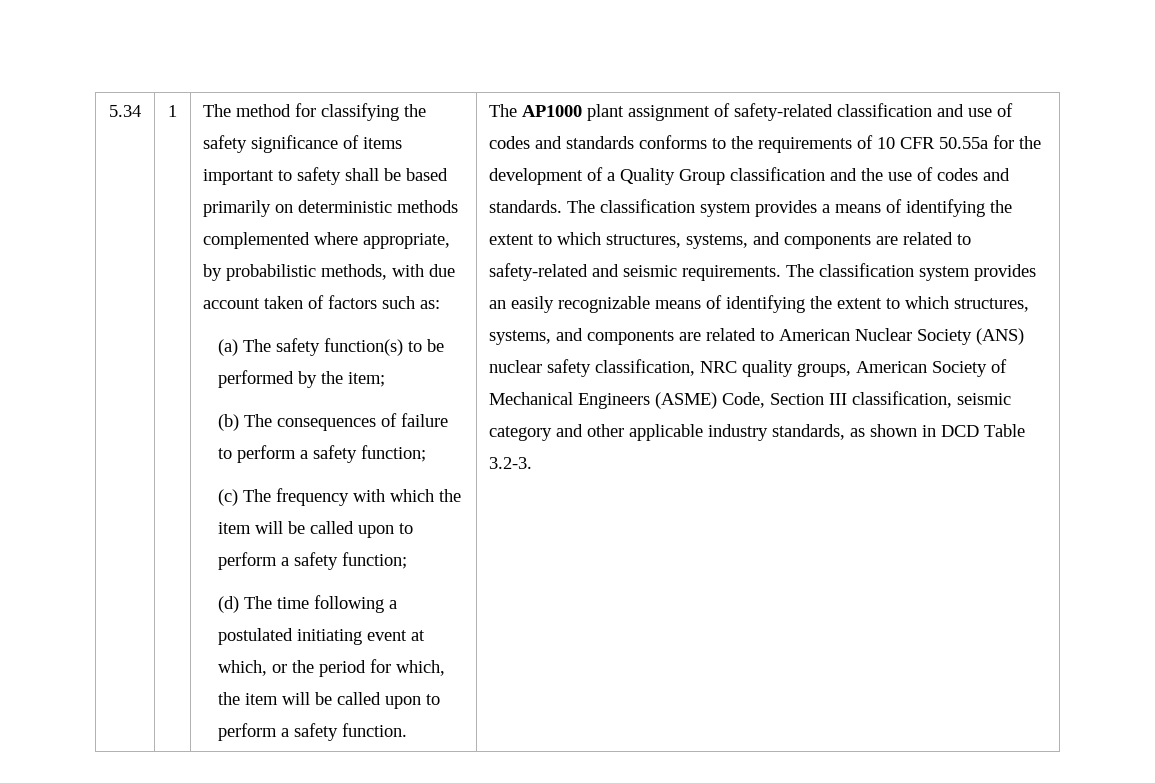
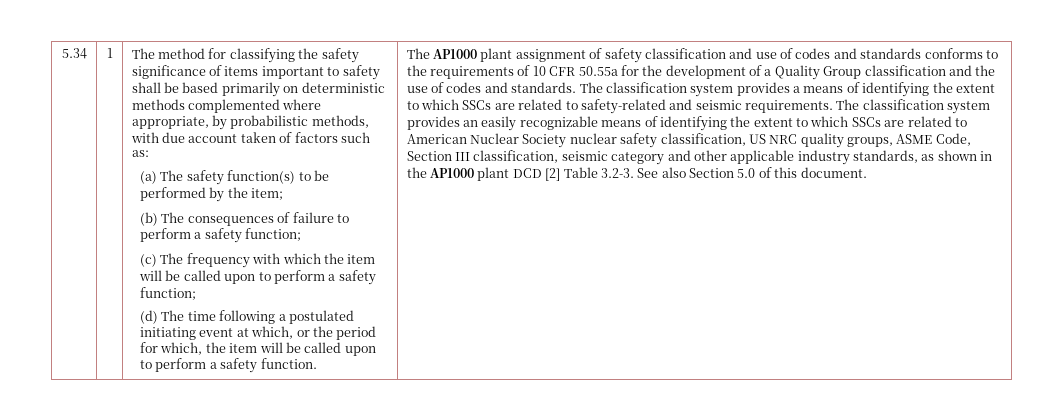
[734,103,834,121] safety-related -> [604,48,642,63] safety
[606,232,872,249] structures, systems, and components -> [462,100,492,110] SSCs
[954,298,1030,312] [489,328,675,345] structures, systems, and components -> [851,117,881,127] SSCs
[976,328,1025,345] (ANS) -> (567, 141) none
(696, 367) none -> [748,134,766,144] US
[856,359,1008,377] [489,392,718,409] American Society of Mechanical Engineers (ASME) -> [896,134,933,144] ASME
[941,424,1026,437] [489,457,533,469] DCD Table 3.2-3. -> [406,167,867,181] the AP1000 plant DCD [2] Table 3.2-3. See also Section 5.0 of this document.

